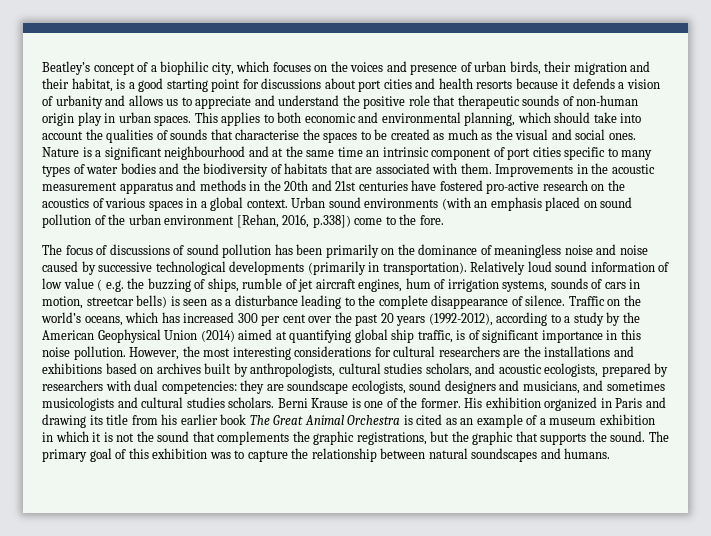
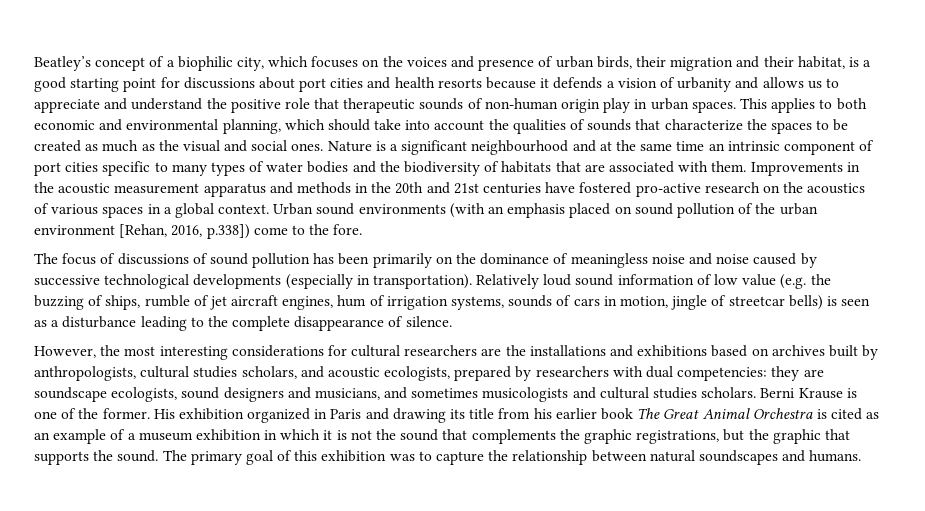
[235,129,300,140] characterise -> [664,119,743,131] characterize
[307,261,366,275] (primarily -> [285,274,353,289] (especially
[97,279,124,292] ( e.g. -> [780,274,807,289] (e.g.
(83, 302) none -> [671,295,727,310] jingle of
[568,295,641,306] [41,312,640,326] [42,329,641,343] [42,346,126,360] Traffic on the world’s oceans, which has increased 300 per cent over the past 20 years (1992-2012), according to a study by the American Geophysical Union (2014) aimed at quantifying global ship traffic, is of significant importance in this noise pollution. -> (452, 321) //

